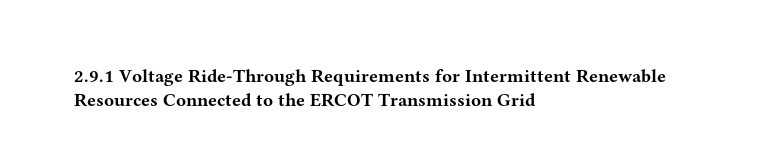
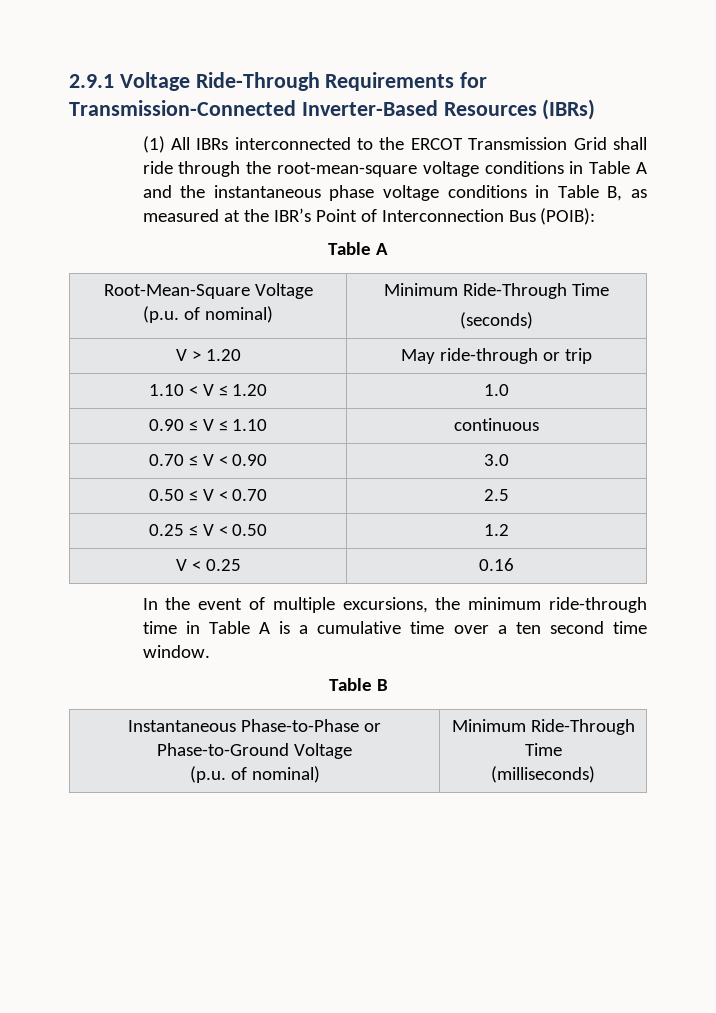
[465,69,666,83] [74,93,252,107] Intermittent Renewable Resources Connected -> [69,99,596,120] [142,136,351,153] Transmission-Connected Inverter-Based Resources (IBRs) // (1) All IBRs interconnected
(536, 100) none -> [613,137,648,150] [142,161,647,177] [142,185,648,201] [142,208,596,225] [328,242,388,255] [103,283,313,299] [143,306,273,323] [384,283,609,299] [460,312,533,329] [175,349,241,361] [401,348,592,364] [148,384,268,396] [484,384,509,396] [148,419,268,431] [454,418,539,431] [148,454,268,466] [484,454,509,466] [148,489,268,501] [484,489,509,501] [148,524,268,536] [484,524,509,536] [175,559,241,571] [479,558,514,571] [142,597,647,613] [142,621,647,634] [142,645,210,658] [328,678,388,691] [128,719,381,732] [157,743,352,759] [189,766,320,783] [451,719,635,735] [524,743,562,756] [491,766,595,783] shall ride through the root-mean-square voltage conditions in Table A and the instantaneous phase voltage conditions in Table B, as measured at the IBR’s Point of Interconnection Bus (POIB): // Table A // Root-Mean-Square Voltage // (p.u. of nominal) | Minimum Ride-Through Time // (seconds) // V > 1.20 | May ride-through or trip // 1.10 < V ≤ 1.20 | 1.0 // 0.90 ≤ V ≤ 1.10 | continuous // 0.70 ≤ V < 0.90 | 3.0 // 0.50 ≤ V < 0.70 | 2.5 // 0.25 ≤ V < 0.50 | 1.2 // V < 0.25 | 0.16 // In the event of multiple excursions, the minimum ride-through time in Table A is a cumulative time over a ten second time window. // Table B // Instantaneous Phase-to-Phase or Phase-to-Ground Voltage // (p.u. of nominal) | Minimum Ride-Through Time // (milliseconds)

